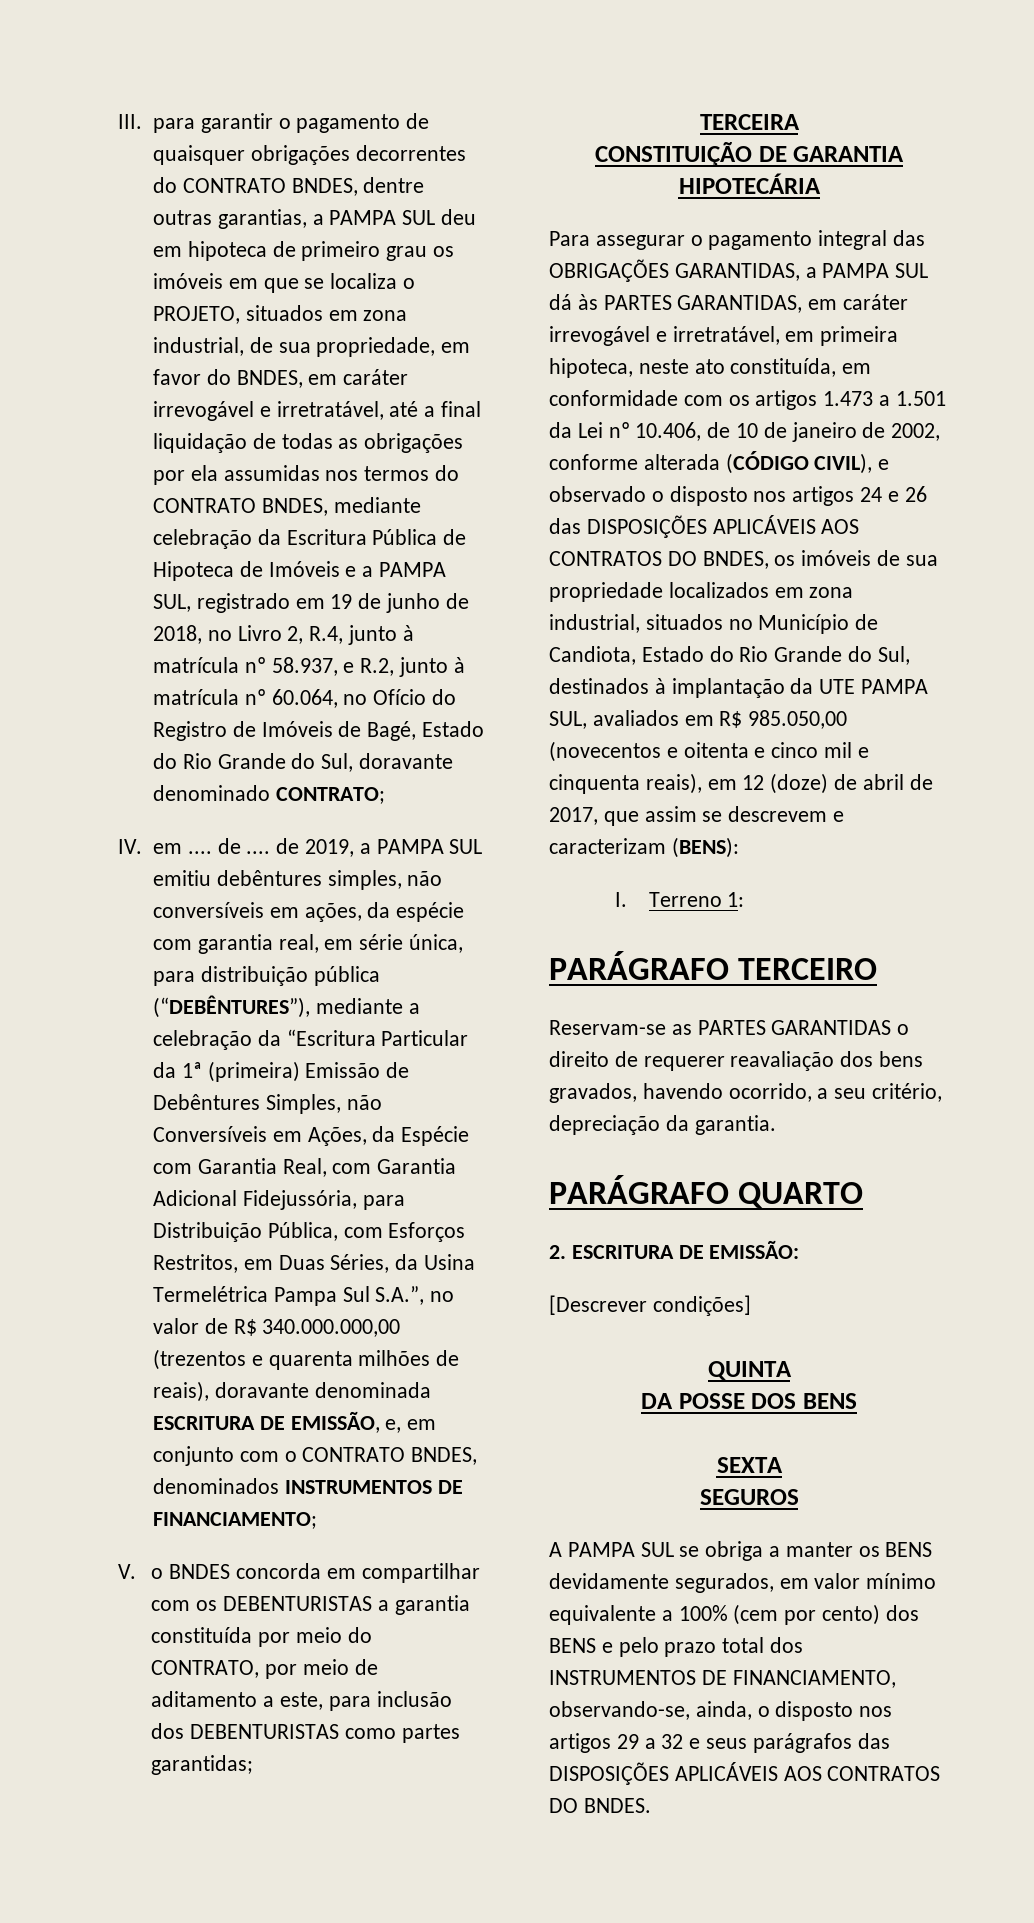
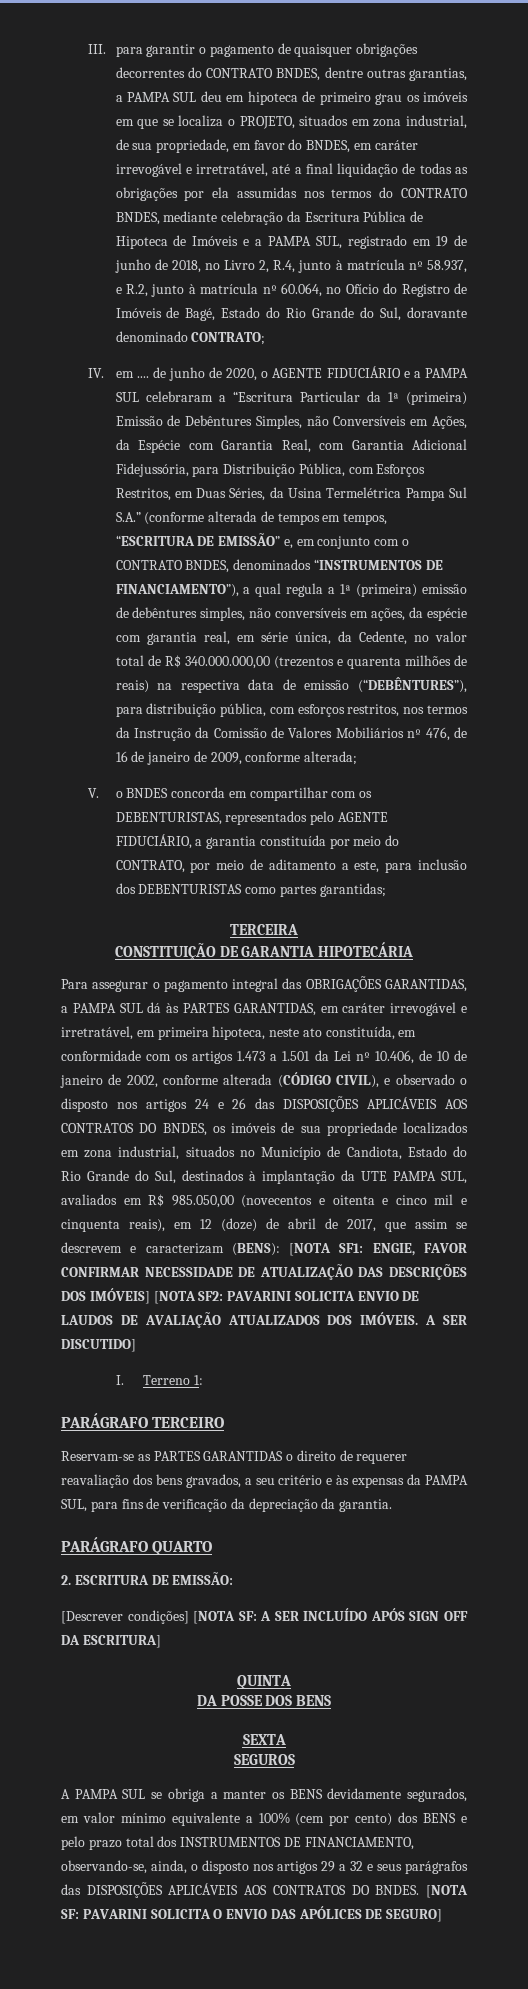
[246,838,483,857] [152,870,443,890] [152,902,465,922] [152,934,463,954] [152,966,380,986] [152,995,420,1018] [152,1030,281,1050] .... de 2019, a PAMPA SUL emitiu debêntures simples, não conversíveis em ações, da espécie com garantia real, em série única, para distribuição pública (“DEBÊNTURES”), mediante a celebração da -> [168,366,468,381] [115,391,226,402] junho de 2020, o AGENTE FIDUCIÁRIO e a PAMPA SUL celebraram a
[375,1286,425,1305] S.A.”, -> [115,511,388,525] [115,533,409,549] [115,559,443,573] [115,583,467,597] [115,607,467,621] [115,631,407,645] S.A.” (conforme alterada de tempos em tempos, “ESCRITURA DE EMISSÃO” e, em conjunto com o CONTRATO BNDES, denominados “INSTRUMENTOS DE FINANCIAMENTO”), a qual regula a 1ª (primeira) emissão de debêntures simples, não conversíveis em ações, da espécie com garantia real, em série única, da Cedente,
(199, 1326) none -> [115,655,144,666] total
[152,1381,431,1402] [152,1411,437,1433] [152,1446,478,1466] [152,1478,463,1494] [152,1512,317,1529] reais), doravante denominada ESCRITURA DE EMISSÃO, e, em conjunto com o CONTRATO BNDES, denominados INSTRUMENTOS DE FINANCIAMENTO; -> [115,677,467,693] [115,703,468,717] [115,727,468,741] [115,751,358,765] reais) na respectiva data de emissão (“DEBÊNTURES”), para distribuição pública, com esforços restritos, nos termos da Instrução da Comissão de Valores Mobiliários nº 476, de 16 de janeiro de 2009, conforme alterada;
[223,1596,373,1611] DEBENTURISTAS -> [115,811,388,825] [115,834,192,849] DEBENTURISTAS, representados pelo AGENTE FIDUCIÁRIO,
(739, 847) none -> [289,1243,467,1256] [61,1264,468,1280] [61,1288,420,1304] [61,1312,467,1328] [61,1339,136,1352] [NOTA SF1: ENGIE, FAVOR CONFIRMAR NECESSIDADE DE ATUALIZAÇÃO DAS DESCRIÇÕES DOS IMÓVEIS] [NOTA SF2: PAVARINI SOLICITA ENVIO DE LAUDOS DE AVALIAÇÃO ATUALIZADOS DOS IMÓVEIS. A SER DISCUTIDO]
[642,1083,943,1102] havendo ocorrido, a seu critério, -> [244,1474,468,1488] [61,1498,245,1512] a seu critério e às expensas da PAMPA SUL, para fins de verificação da
(751, 1305) none -> [193,1608,468,1624] [61,1635,161,1648] [NOTA SF: A SER INCLUÍDO APÓS SIGN OFF DA ESCRITURA]
(651, 1805) none -> [426,1885,469,1898] [61,1906,443,1922] [NOTA SF: PAVARINI SOLICITA O ENVIO DAS APÓLICES DE SEGURO]

